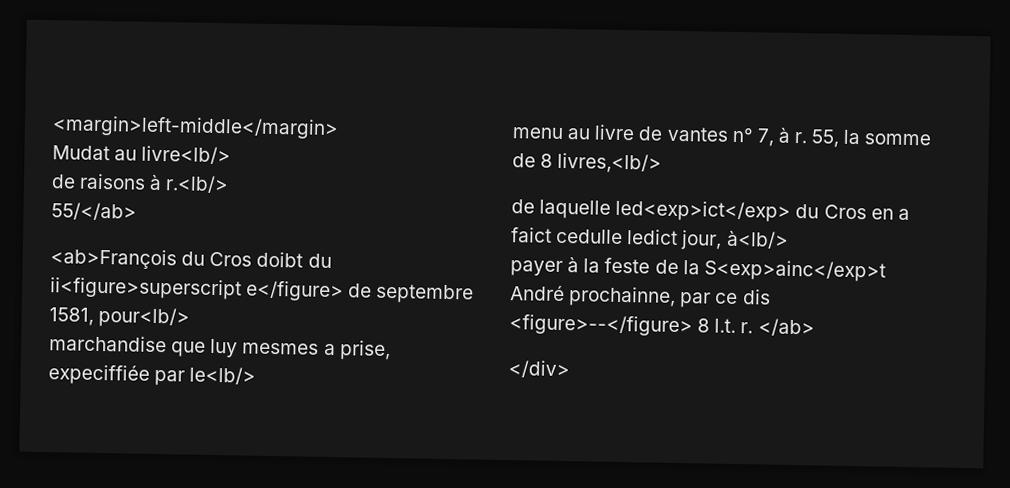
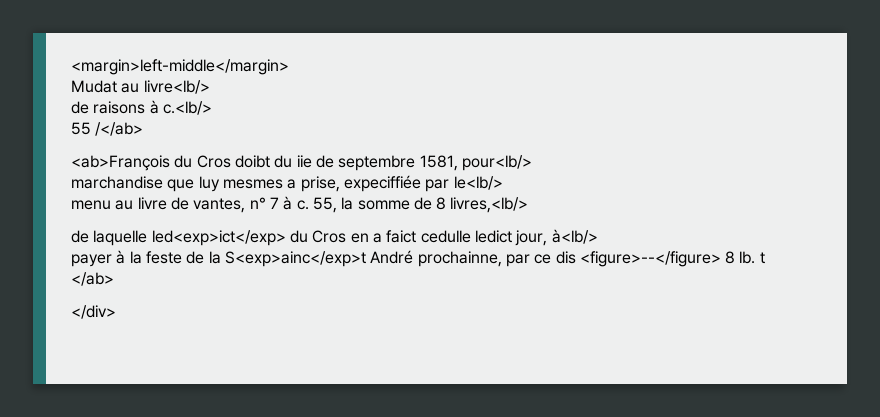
[165,175,230,194] [51,202,137,221] r.<lb/> // 55/</ab> -> [162,101,212,115] [71,122,144,136] c.<lb/> // 55 /</ab>
[50,277,345,302] ii<figure>superscript e</figure> -> [296,155,312,168] iie
[666,126,808,147] vantes n° 7, à r. -> [193,196,309,213] vantes, n° 7 à c.
[714,318,754,334] l.t. r. -> [739,251,765,264] lb. t

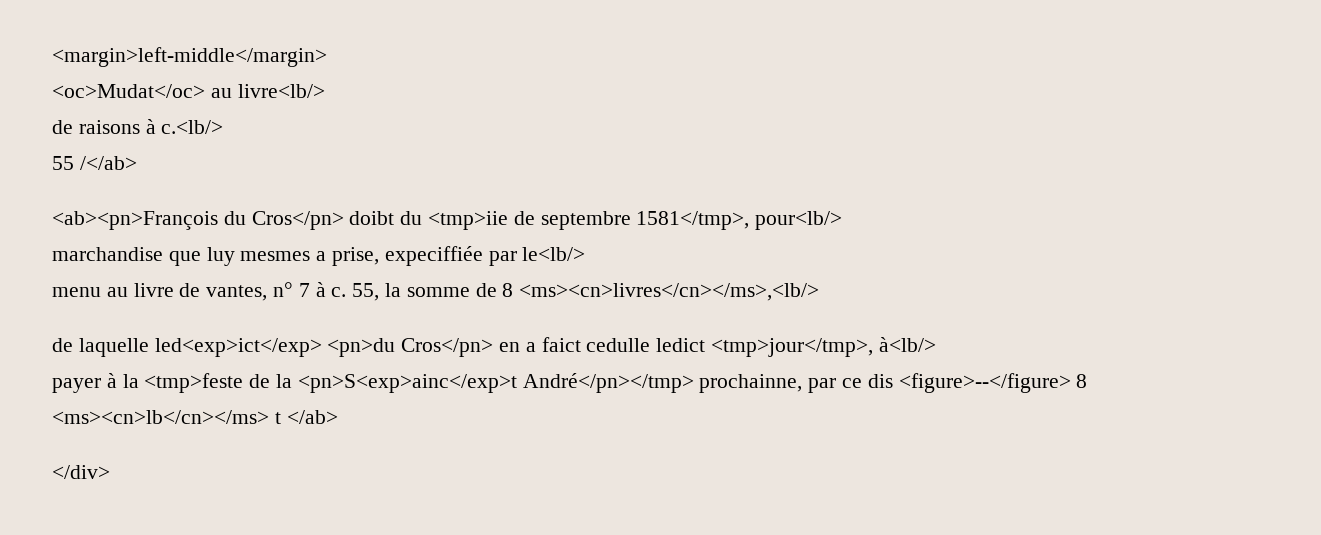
[71,80,117,93] Mudat -> [52,84,205,98] <oc>Mudat</oc>
[71,155,231,171] <ab>François du Cros -> [52,211,344,230] <ab><pn>François du Cros</pn>
[296,155,312,168] iie -> [428,211,509,230] <tmp>iie
[419,155,458,171] 1581, -> [636,211,750,230] 1581</tmp>,
[450,197,529,213] livres,<lb/> -> [519,283,820,301] <ms><cn>livres</cn></ms>,<lb/>
[289,230,347,243] du Cros -> [327,338,494,357] <pn>du Cros</pn>
[515,230,548,246] jour, -> [711,338,874,357] <tmp>jour</tmp>,
[145,251,182,264] feste -> [144,373,244,393] <tmp>feste
[224,250,414,267] S<exp>ainc</exp>t André -> [297,373,694,393] <pn>S<exp>ainc</exp>t André</pn></tmp>
[739,251,756,264] lb. -> [52,410,269,424] <ms><cn>lb</cn></ms>

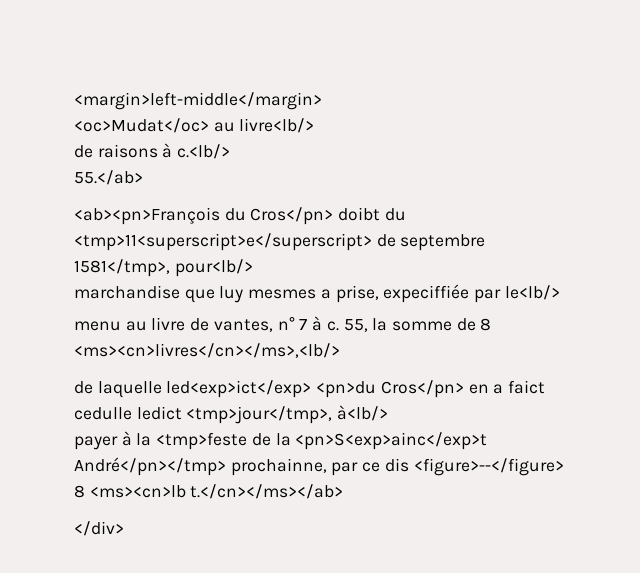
[52,156,137,170] 55 /</ab> -> [74,170,143,185] 55.</ab>
[428,211,509,230] <tmp>iie -> [74,233,372,251] <tmp>11<superscript>e</superscript>
[52,410,338,424] <ms><cn>lb</cn></ms> t </ab> -> [89,484,344,499] <ms><cn>lb t.</cn></ms></ab>

